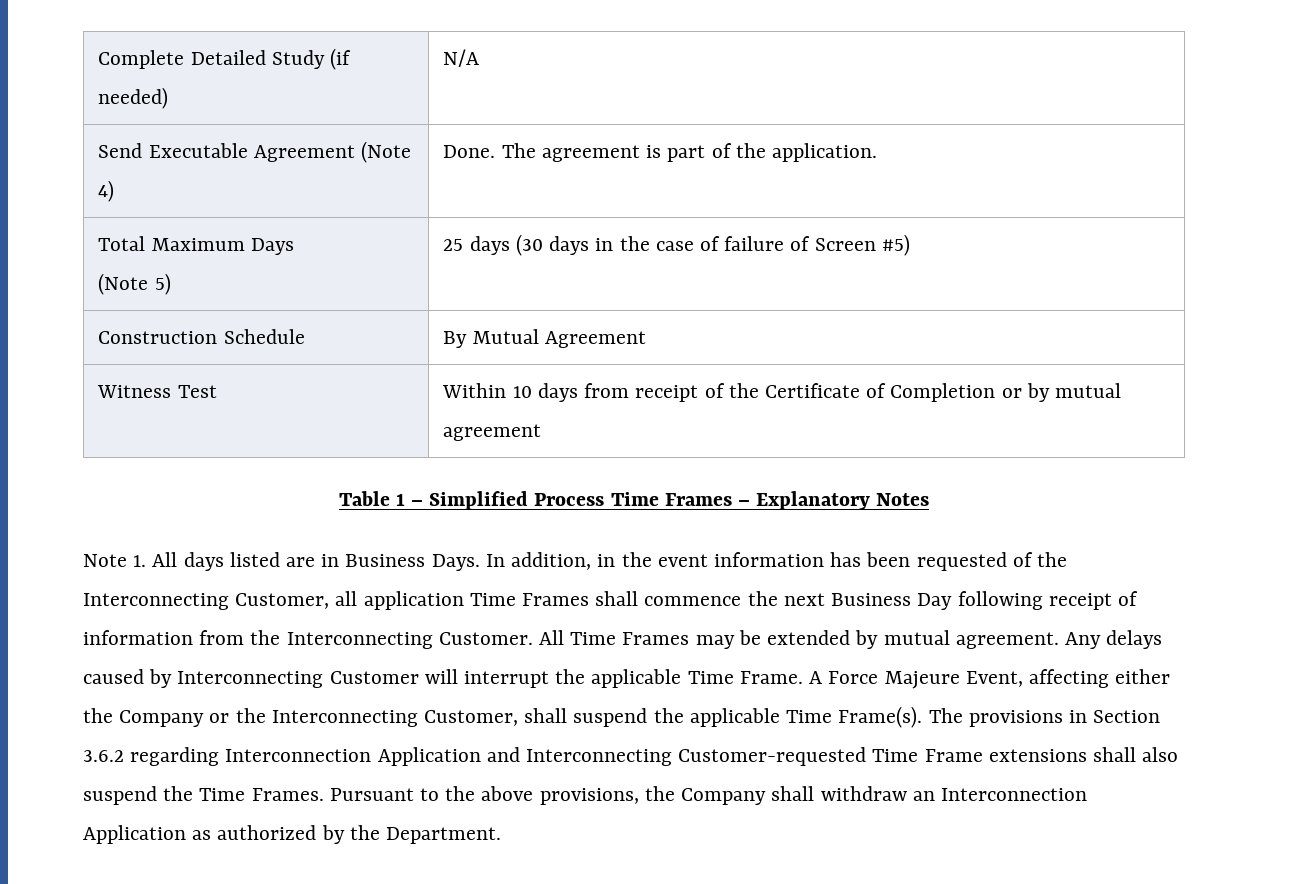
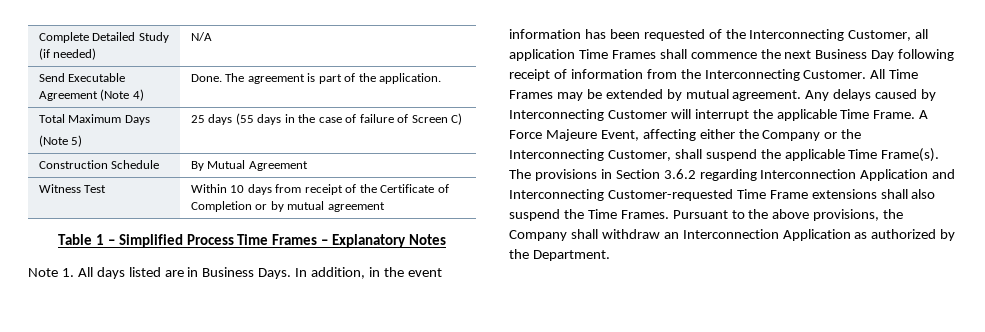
[515,234,543,256] (30 -> [235,113,254,125] (55
[881,234,910,256] #5) -> [451,113,463,125] C)

